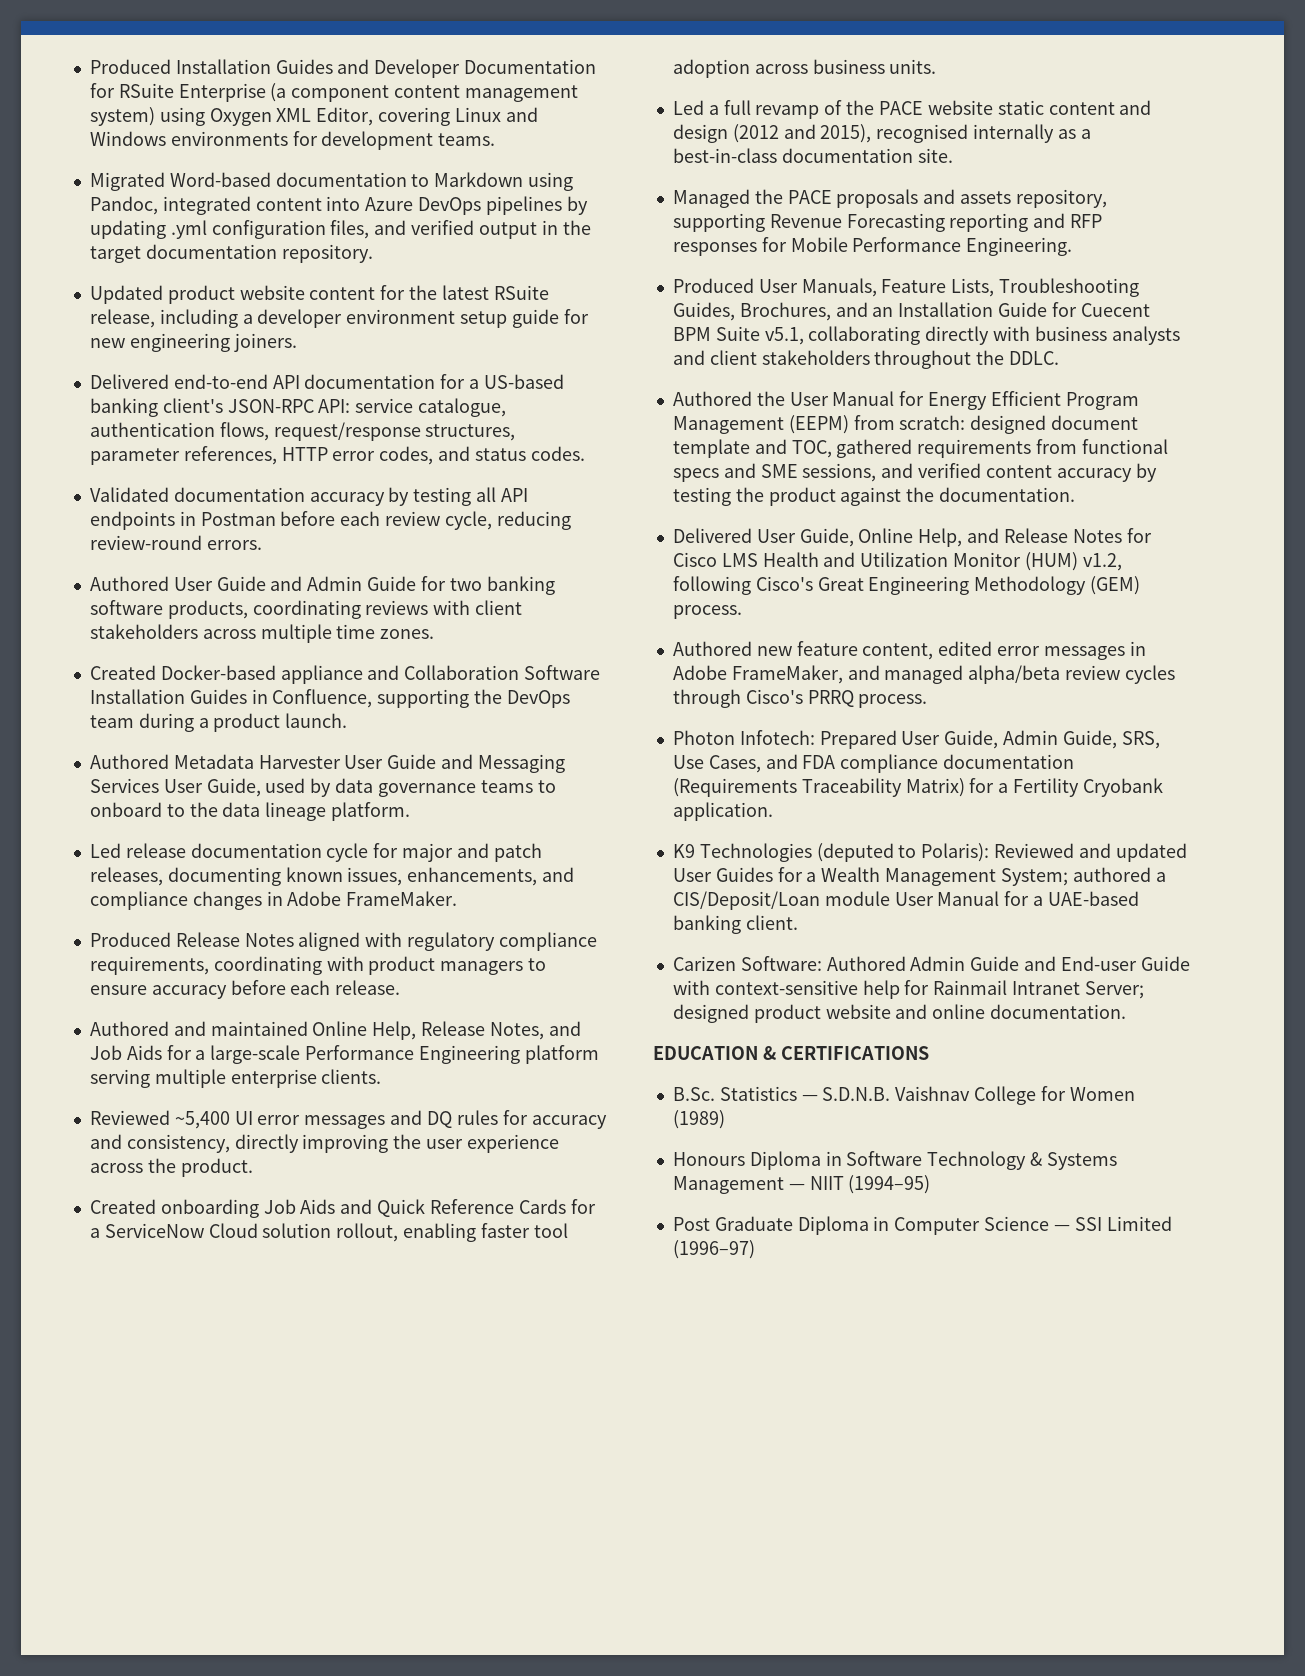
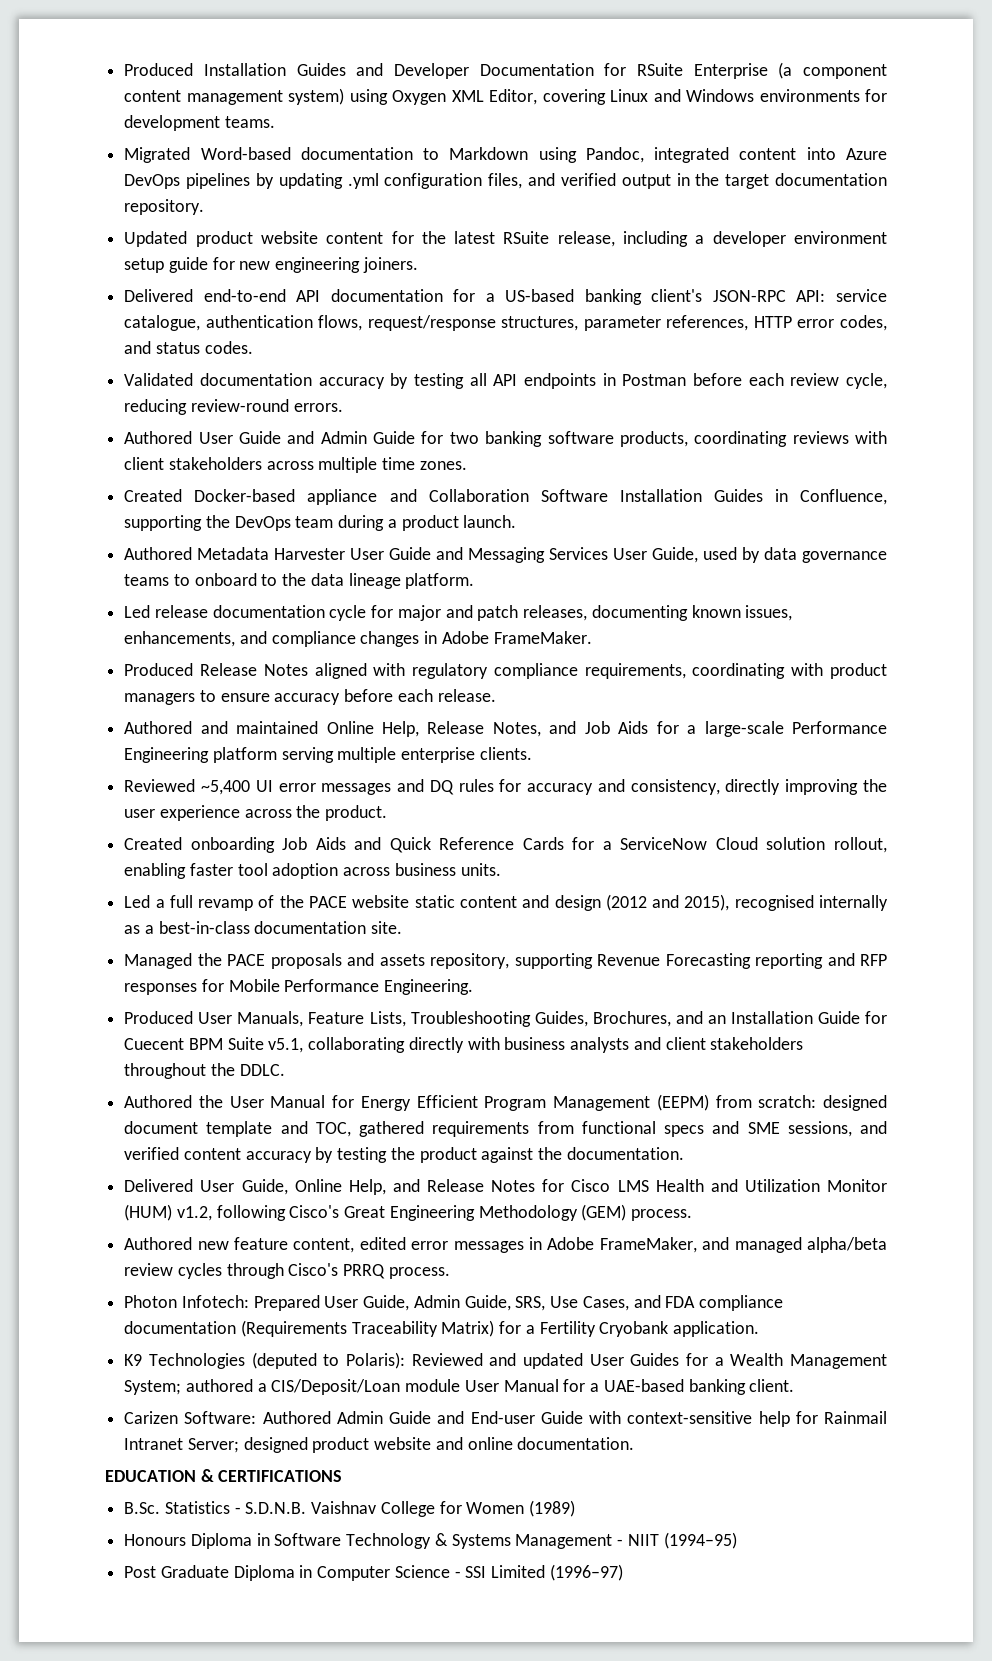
[801,1095,818,1101] — -> [234,1507,241,1514] -
[788,1184,805,1190] — -> [617,1539,624,1546] -
[1053,1225,1070,1231] — -> [454,1571,461,1578] -

